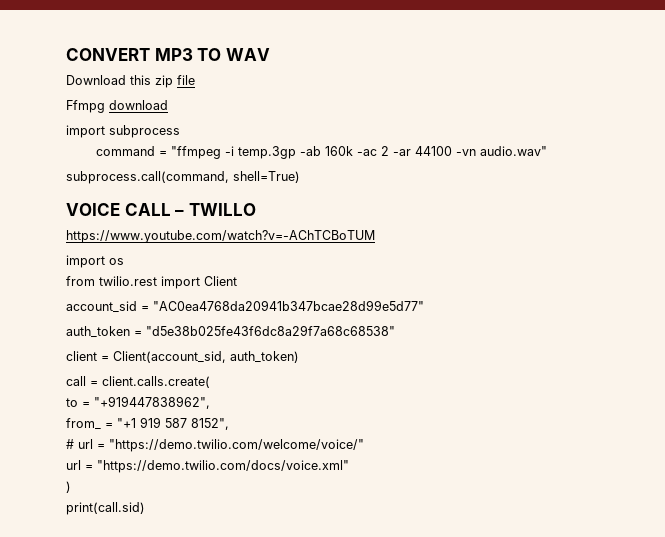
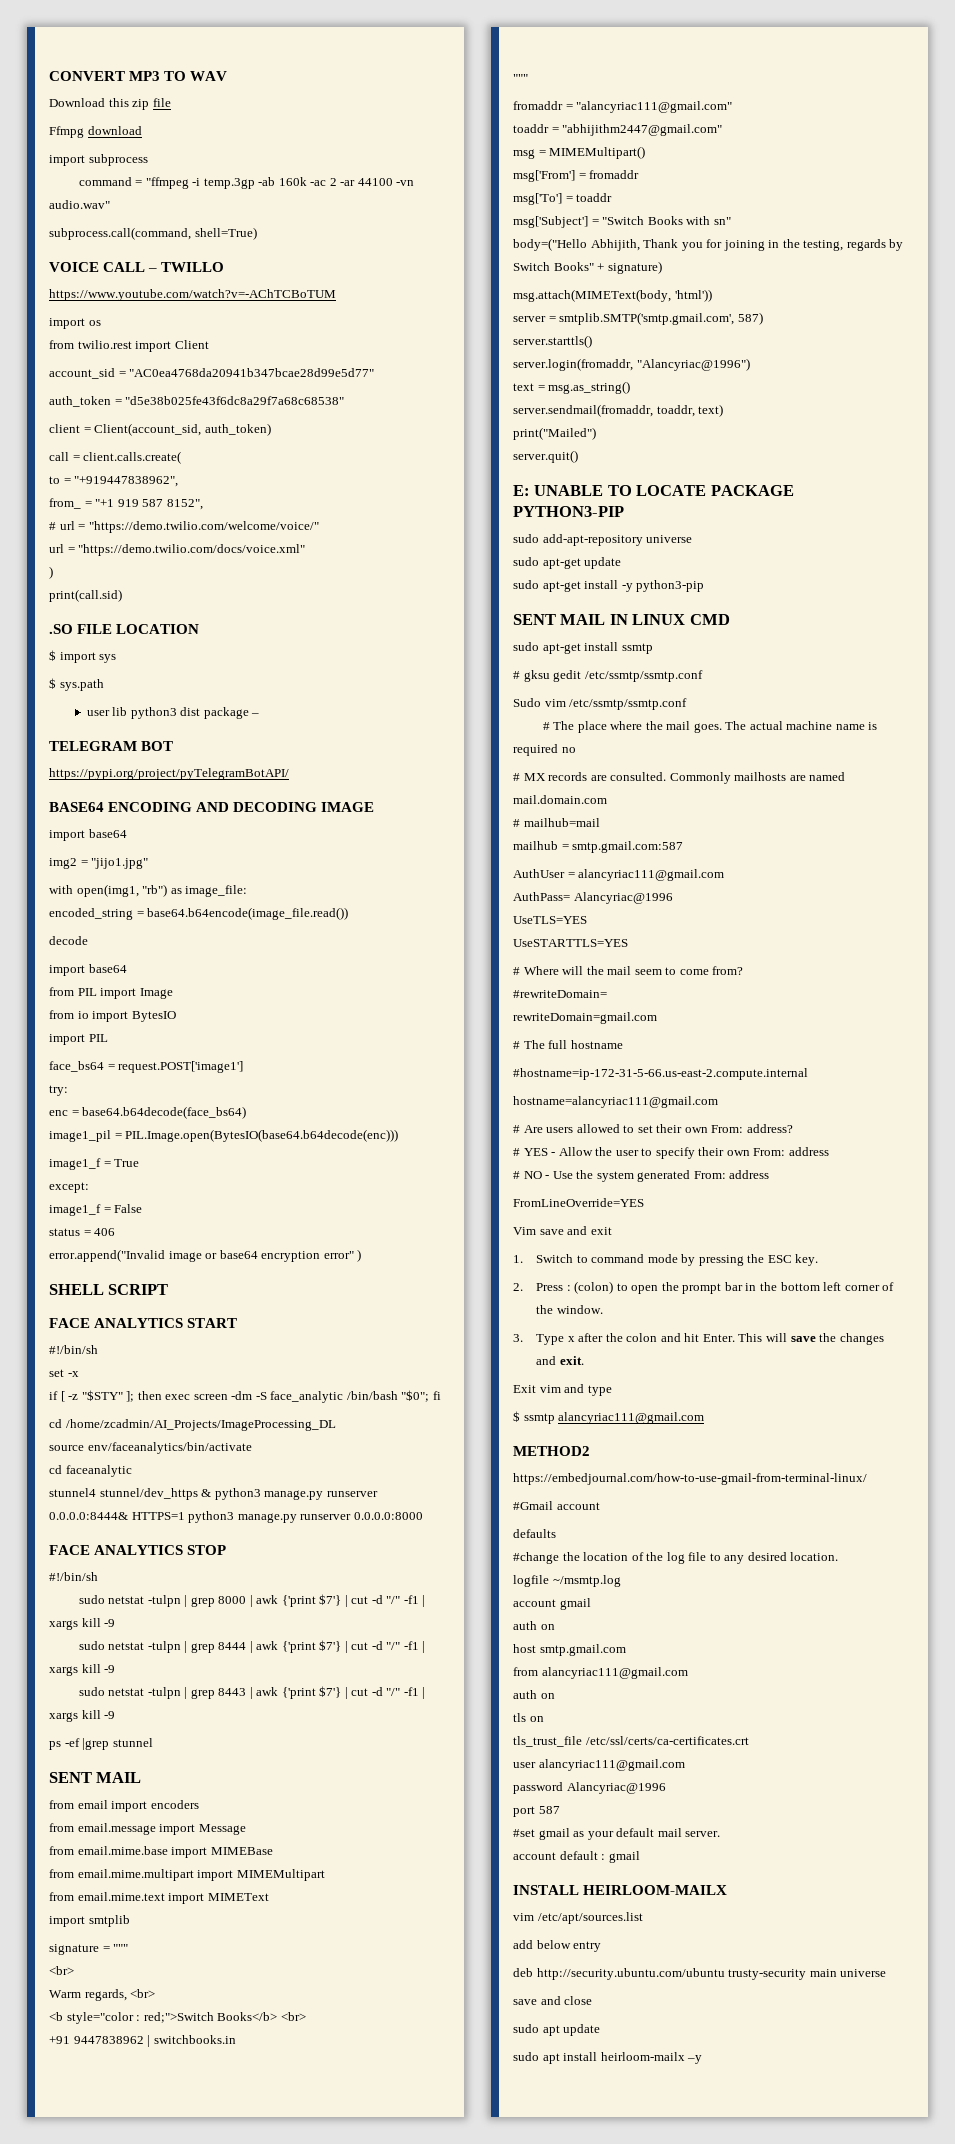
(145, 508) none -> [49,624,200,634] [49,650,117,663] [49,678,104,691] [86,707,260,719] [49,741,174,751] [49,768,289,780] [49,802,375,812] [49,829,127,841] [49,858,149,869] [49,884,248,897] [49,907,349,920] [49,936,88,945] [49,964,127,976] [49,987,173,999] [49,1010,176,1022] [49,1034,108,1045] [49,1061,244,1073] [49,1085,68,1096] [49,1106,247,1119] [49,1129,399,1142] [49,1158,140,1170] [49,1182,89,1193] [49,1204,143,1216] [49,1228,116,1236] [49,1249,362,1262] [49,1284,169,1295] [49,1318,238,1328] [49,1345,98,1354] [49,1369,79,1377] [49,1390,441,1403] [49,1419,336,1431] [49,1442,252,1454] [49,1465,132,1477] [49,1488,378,1500] [49,1511,423,1523] [49,1545,227,1555] [49,1572,98,1581] [78,1594,426,1607] [49,1618,116,1630] [78,1640,426,1653] [49,1664,116,1676] [78,1686,426,1699] [49,1710,116,1722] [49,1738,153,1750] [49,1772,142,1783] [49,1800,199,1812] [49,1823,246,1835] [49,1846,273,1858] [49,1869,325,1881] [49,1892,269,1904] [49,1915,130,1927] [49,1944,129,1955] [49,1966,74,1975] [49,1989,156,2001] [49,2012,306,2024] [49,2035,236,2047] [513,74,528,82] [513,101,733,113] [513,124,723,136] [513,146,646,159] [513,170,640,182] [513,193,613,205] [513,216,731,228] [513,238,904,251] [513,261,662,274] [513,289,712,302] [513,312,763,325] [513,335,592,348] [513,358,750,371] [513,381,631,394] [513,404,724,417] [513,427,596,440] [513,450,578,463] [513,485,794,496] [513,506,624,517] [513,534,693,546] [513,557,622,569] [513,580,705,592] [513,614,730,625] [513,642,653,654] [513,670,703,682] [513,698,688,710] [542,721,878,733] [513,744,576,756] [513,772,846,784] [513,795,607,804] [513,818,600,827] [513,841,684,853] [513,869,725,881] [513,892,673,904] [513,916,587,924] [513,939,628,947] [513,966,744,975] [513,990,607,998] [513,1012,657,1024] [513,1040,623,1049] [513,1068,808,1080] [513,1096,718,1108] [513,1124,793,1133] [513,1147,829,1159] [513,1170,770,1182] [513,1198,644,1207] [513,1226,612,1235] [513,1254,819,1266] [513,1281,895,1294] [536,1305,603,1314] [513,1333,884,1345] [536,1356,584,1365] [513,1384,612,1396] [513,1411,705,1424] [513,1446,590,1456] [513,1473,867,1485] [513,1501,600,1510] [513,1529,556,1538] [513,1552,839,1564] [513,1575,621,1587] [513,1598,591,1610] [513,1621,555,1630] [513,1644,626,1656] [513,1667,688,1679] [513,1690,555,1699] [513,1713,544,1722] [513,1736,749,1747] [513,1759,685,1771] [513,1782,666,1794] [513,1806,560,1817] [513,1828,721,1840] [513,1851,640,1863] [513,1885,728,1895] [513,1912,643,1924] [513,1940,602,1952] [513,1968,887,1980] [513,1996,593,2005] [513,2024,601,2036] [513,2052,703,2064] // .SO FILE LOCATION // $ import sys // $ sys.path // user lib python3 dist package – // TELEGRAM BOT // https://pypi.org/project/pyTelegramBotAPI/ // BASE64 ENCODING AND DECODING IMAGE // import base64 // img2 = "jijo1.jpg" // with open(img1, "rb") as image_file: // encoded_string = base64.b64encode(image_file.read()) // decode // import base64 // from PIL import Image // from io import BytesIO // import PIL // face_bs64 = request.POST['image1'] // try: // enc = base64.b64decode(face_bs64) // image1_pil = PIL.Image.open(BytesIO(base64.b64decode(enc))) // image1_f = True // except: // image1_f = False // status = 406 // error.append("Invalid image or base64 encryption error" ) // SHELL SCRIPT // FACE ANALYTICS START // #!/bin/sh // set -x // if [ -z "$STY" ]; then exec screen -dm -S face_analytic /bin/bash "$0"; fi // cd /home/zcadmin/AI_Projects/ImageProcessing_DL // source env/faceanalytics/bin/activate // cd faceanalytic // stunnel4 stunnel/dev_https & python3 manage.py runserver 0.0.0.0:8444& HTTPS=1 python3 manage.py runserver 0.0.0.0:8000 // FACE ANALYTICS STOP // #!/bin/sh // sudo netstat -tulpn | grep 8000 | awk {'print $7'} | cut -d "/" -f1 | xargs kill -9 // sudo netstat -tulpn | grep 8444 | awk {'print $7'} | cut -d "/" -f1 | xargs kill -9 // sudo netstat -tulpn | grep 8443 | awk {'print $7'} | cut -d "/" -f1 | xargs kill -9 // ps -ef |grep stunnel // SENT MAIL // from email import encoders // from email.message import Message // from email.mime.base import MIMEBase // from email.mime.multipart import MIMEMultipart // from email.mime.text import MIMEText // import smtplib // signature = """ // <br> // Warm regards, <br> // <b style="color : red;">Switch Books</b> <br> // +91 9447838962 | switchbooks.in // """ // fromaddr = "alancyriac111@gmail.com" // toaddr = "abhijithm2447@gmail.com" // msg = MIMEMultipart() // msg['From'] = fromaddr // msg['To'] = toaddr // msg['Subject'] = "Switch Books with sn" // body=("Hello Abhijith, Thank you for joining in the testing, regards by Switch Books" + signature) // msg.attach(MIMEText(body, 'html')) // server = smtplib.SMTP('smtp.gmail.com', 587) // server.starttls() // server.login(fromaddr, "Alancyriac@1996") // text = msg.as_string() // server.sendmail(fromaddr, toaddr, text) // print("Mailed") // server.quit() // E: UNABLE TO LOCATE PACKAGE PYTHON3-PIP // sudo add-apt-repository universe // sudo apt-get update // sudo apt-get install -y python3-pip // SENT MAIL IN LINUX CMD // sudo apt-get install ssmtp // # gksu gedit /etc/ssmtp/ssmtp.conf // Sudo vim /etc/ssmtp/ssmtp.conf // # The place where the mail goes. The actual machine name is required no // # MX records are consulted. Commonly mailhosts are named mail.domain.com // # mailhub=mail // mailhub = smtp.gmail.com:587 // AuthUser = alancyriac111@gmail.com // AuthPass= Alancyriac@1996 // UseTLS=YES // UseSTARTTLS=YES // # Where will the mail seem to come from? // #rewriteDomain= // rewriteDomain=gmail.com // # The full hostname // #hostname=ip-172-31-5-66.us-east-2.compute.internal // hostname=alancyriac111@gmail.com // # Are users allowed to set their own From: address? // # YES - Allow the user to specify their own From: address // # NO - Use the system generated From: address // FromLineOverride=YES // Vim save and exit // 1. Switch to command mode by pressing the ESC key. // 2. Press : (colon) to open the prompt bar in the bottom left corner of the window. // 3. Type x after the colon and hit Enter. This will save the changes and exit. // Exit vim and type // $ ssmtp alancyriac111@gmail.com // METHOD2 // https://embedjournal.com/how-to-use-gmail-from-terminal-linux/ // #Gmail account // defaults // #change the location of the log file to any desired location. // logfile ~/msmtp.log // account gmail // auth on // host smtp.gmail.com // from alancyriac111@gmail.com // auth on // tls on // tls_trust_file /etc/ssl/certs/ca-certificates.crt // user alancyriac111@gmail.com // password Alancyriac@1996 // port 587 // #set gmail as your default mail server. // account default : gmail // INSTALL HEIRLOOM-MAILX // vim /etc/apt/sources.list // add below entry // deb http://security.ubuntu.com/ubuntu trusty-security main universe // save and close // sudo apt update // sudo apt install heirloom-mailx –y

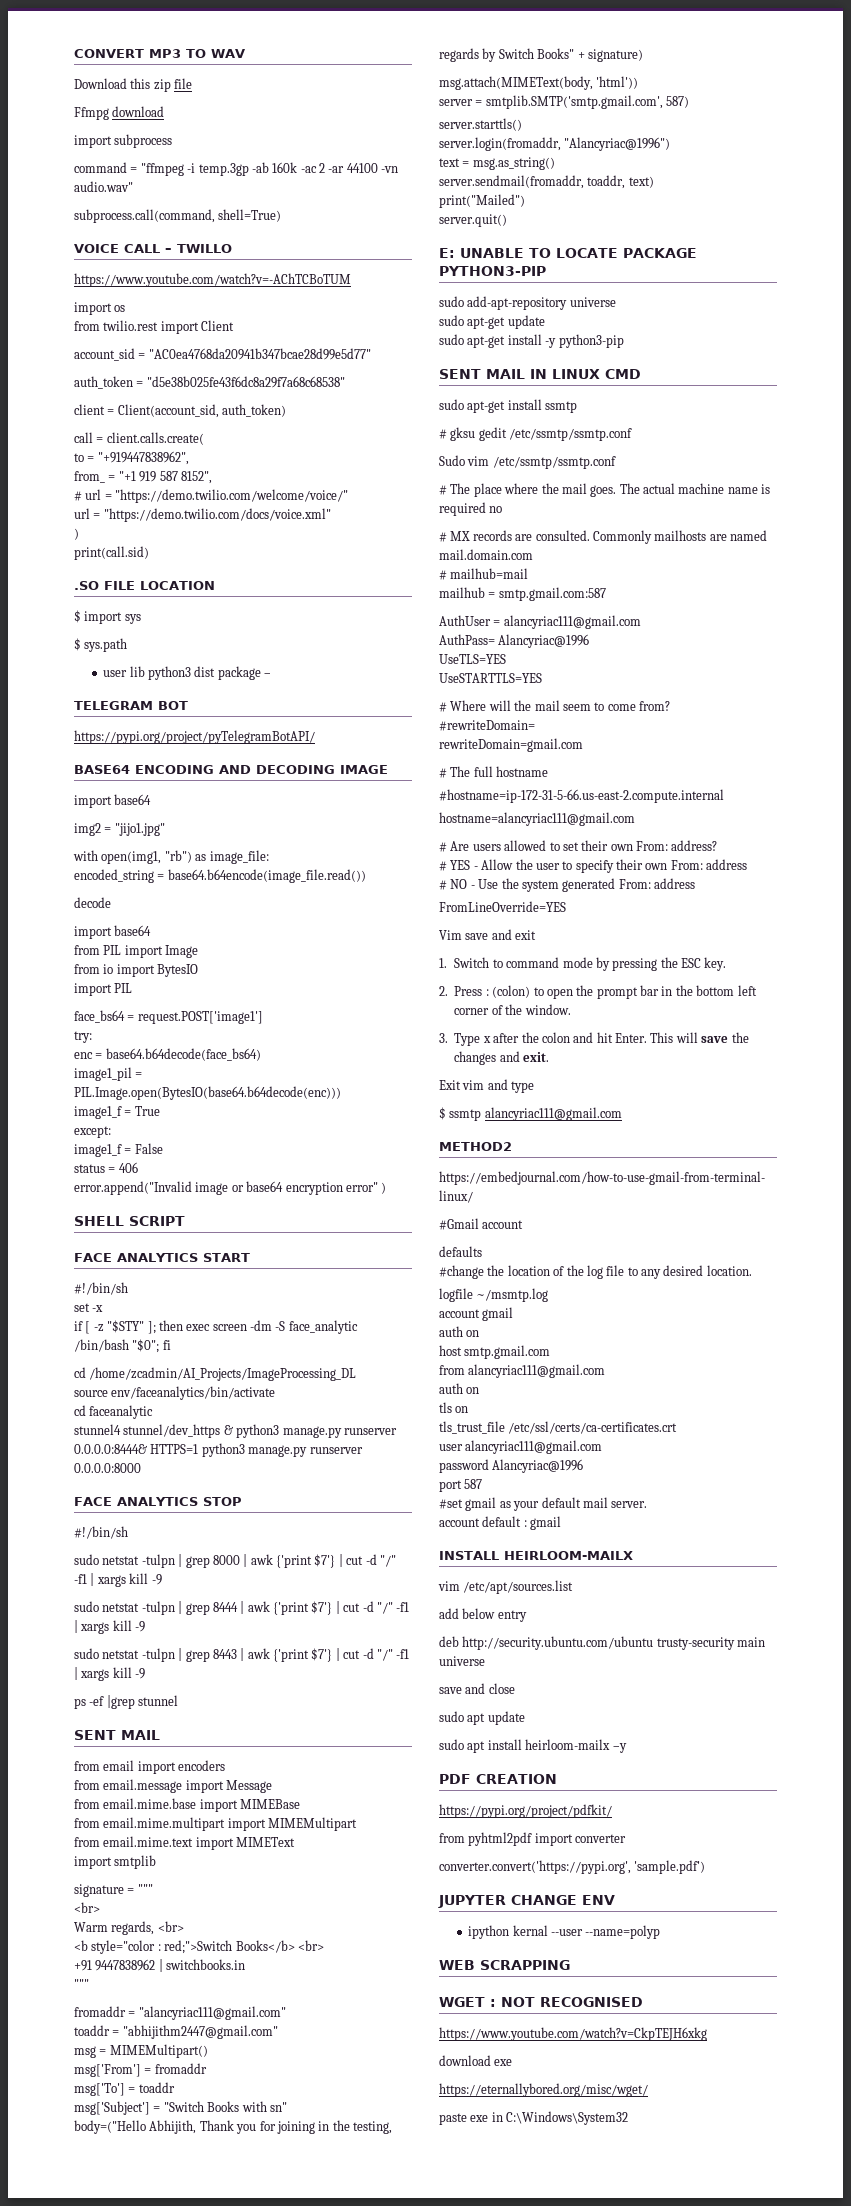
(703, 2059) none -> [439,1774,557,1784] [439,1804,612,1818] [439,1832,627,1846] [439,1860,706,1874] [438,1895,615,1908] [468,1925,661,1939] [439,1960,570,1970] [439,1997,643,2007] [439,2027,707,2041] [439,2055,513,2066] [439,2083,648,2097] [439,2111,629,2125] // PDF CREATION // https://pypi.org/project/pdfkit/ // from pyhtml2pdf import converter // converter.convert('https://pypi.org', 'sample.pdf') // JUPYTER CHANGE ENV // ipython kernal --user --name=polyp // WEB SCRAPPING // WGET : NOT RECOGNISED // https://www.youtube.com/watch?v=CkpTEJH6xkg // download exe // https://eternallybored.org/misc/wget/ // paste exe in C:\Windows\System32

